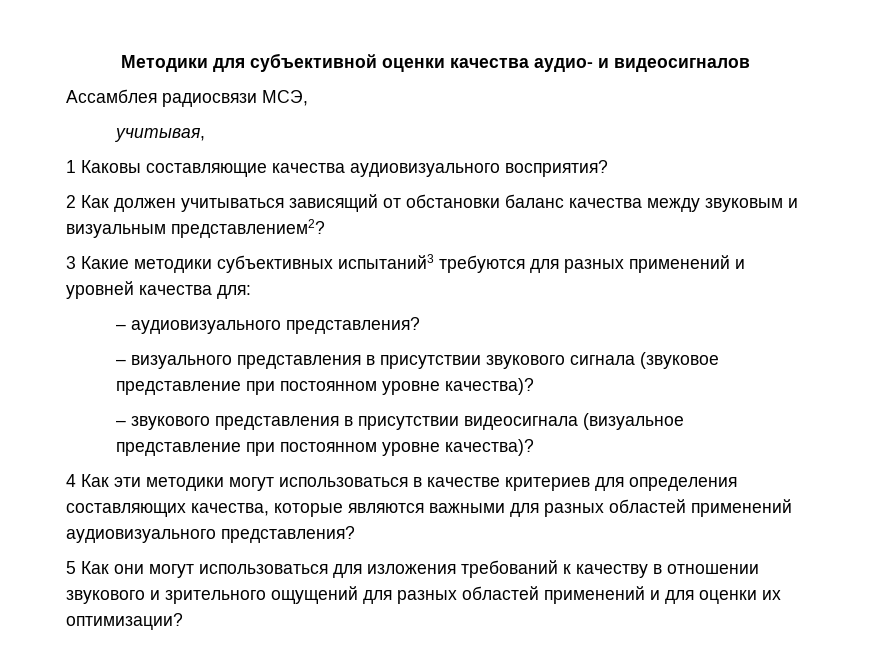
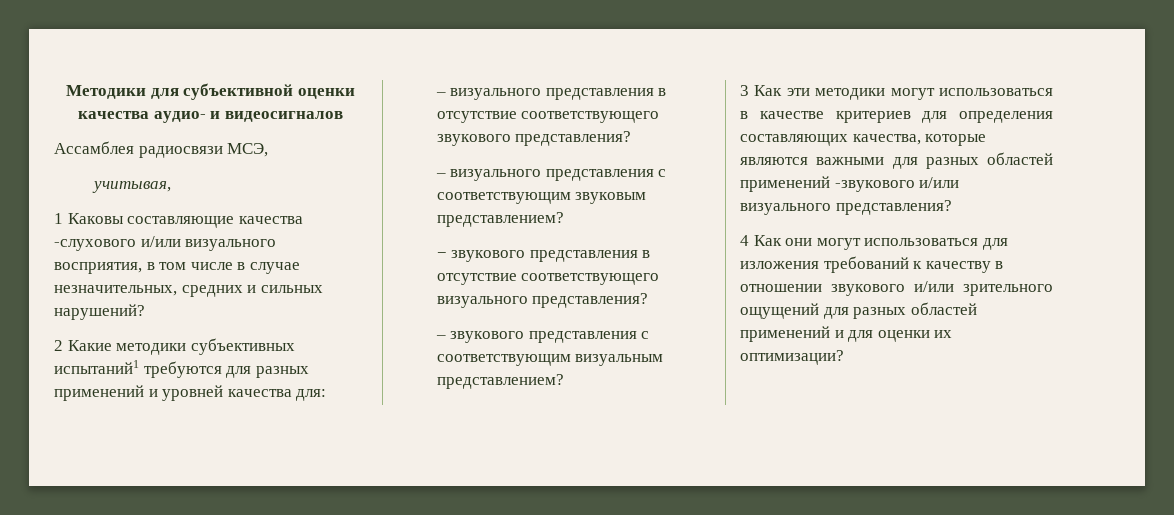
[350,160,608,177] [66,194,798,212] [66,219,325,238] [66,256,76,269] аудиовизуального восприятия? // 2 Как должен учитываться зависящий от обстановки баланс качества между звуковым и визуальным представлением2? // 3 -> [54,236,277,251] [54,262,300,274] [54,285,323,297] [54,304,145,320] [54,340,63,351] -слухового и/или визуального восприятия, в том числе в случае незначительных, средних и сильных нарушений? // 2
[338,254,434,269] испытаний3 -> [54,360,139,374] испытаний1
[130,317,420,334] [115,352,719,369] [115,378,534,395] [115,413,684,430] [115,439,534,456] [66,474,76,487] аудиовизуального представления? // – визуального представления в присутствии звукового сигнала (звуковое представление при постоянном уровне качества)? // – звукового представления в присутствии видеосигнала (визуальное представление при постоянном уровне качества)? // 4 -> [450,88,667,100] [436,111,660,123] [436,131,632,146] [435,169,667,181] [436,192,647,204] [436,212,564,227] [436,250,651,262] [436,273,660,285] [436,293,649,308] [435,331,650,343] [436,354,664,366] [436,374,564,389] [740,85,749,96] визуального представления в отсутствие соответствующего звукового представления? // – визуального представления с соответствующим звуковым представлением? // − звукового представления в отсутствие соответствующего визуального представления? // – звукового представления с соответствующим визуальным представлением? // 3
[66,526,355,543] [66,561,76,574] аудиовизуального представления? // 5 -> [834,177,960,192] [740,200,952,215] [740,235,749,246] -звукового и/или визуального представления? // 4
[150,590,160,600] и -> [914,281,954,292] и/или

